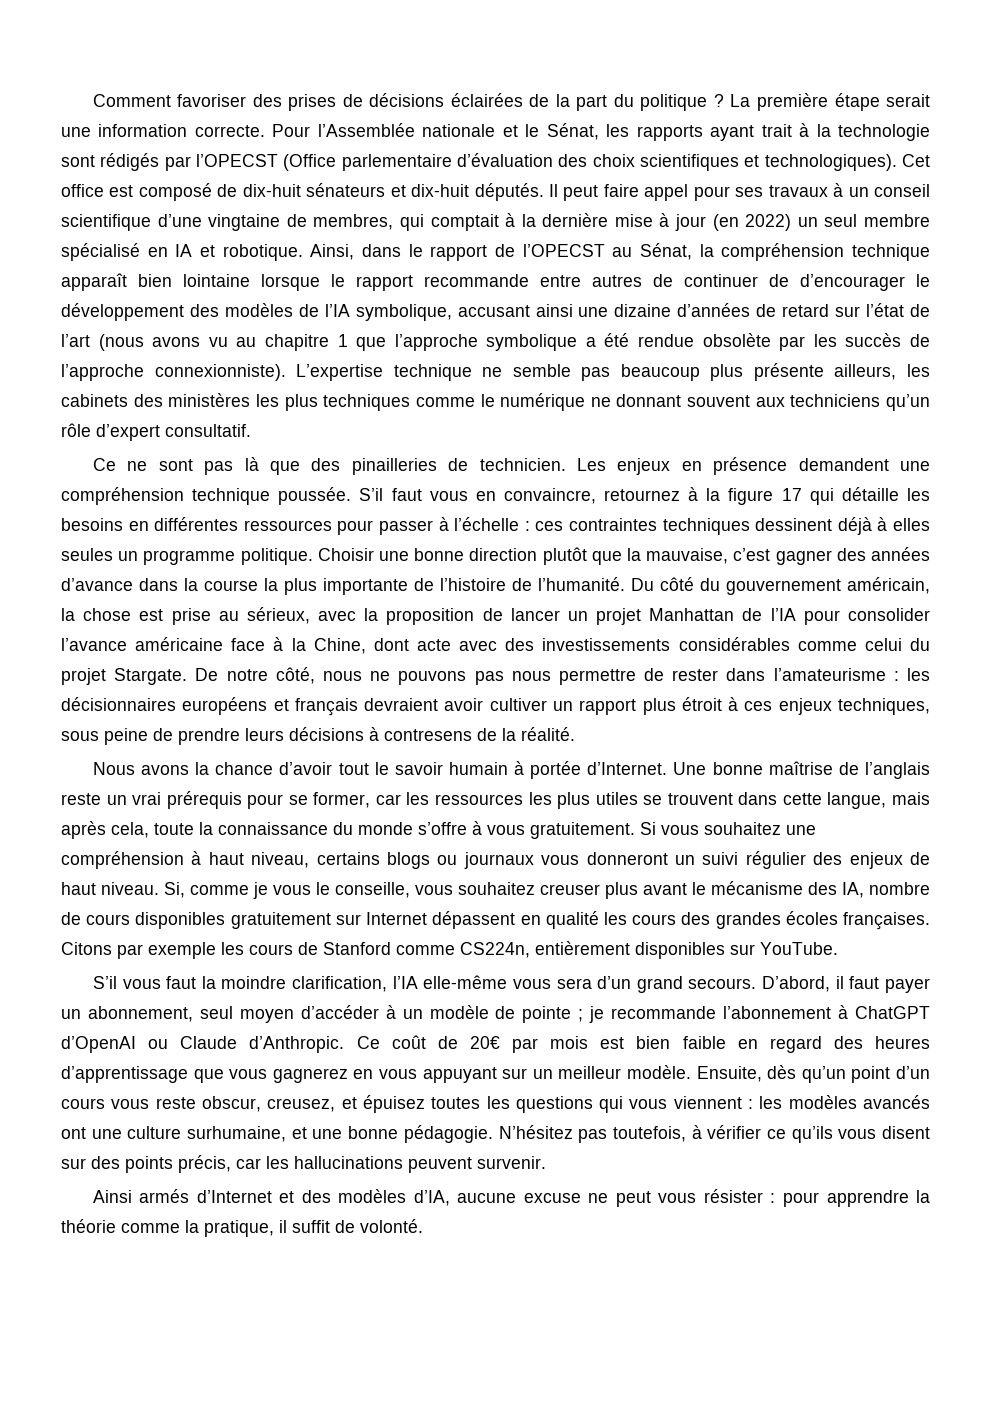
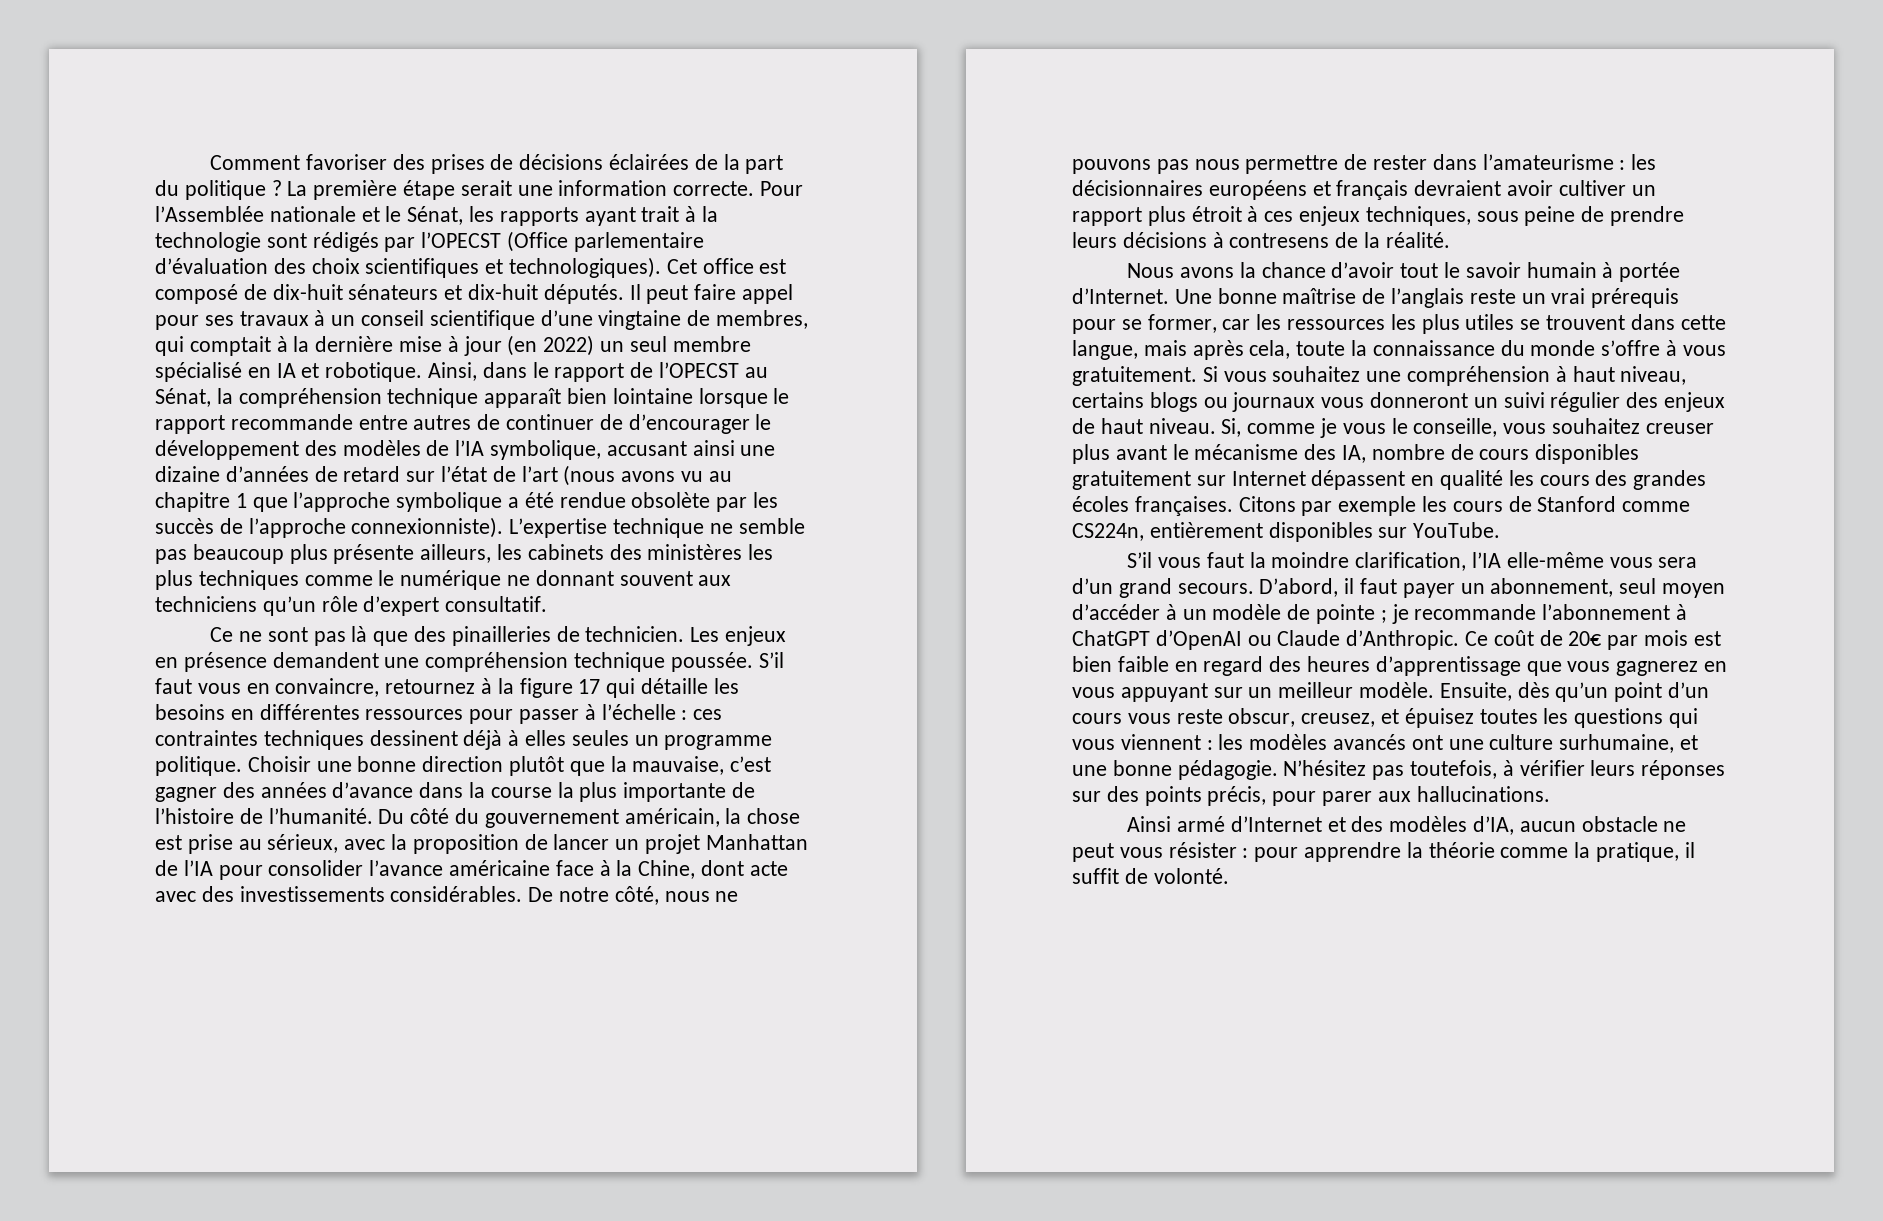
[678,637,930,651] [61,668,188,685] considérables comme celui du projet Stargate. -> [390,886,523,902] considérables.
[766,1126,930,1143] [61,1155,546,1173] ce qu’ils vous disent sur des points précis, car les hallucinations peuvent survenir. -> [1590,760,1726,780] [1072,786,1550,806] leurs réponses sur des points précis, pour parer aux hallucinations.
[139,1189,190,1203] armés -> [1177,816,1226,832] armé
[457,1193,581,1203] aucune excuse -> [1519,816,1658,832] aucun obstacle

